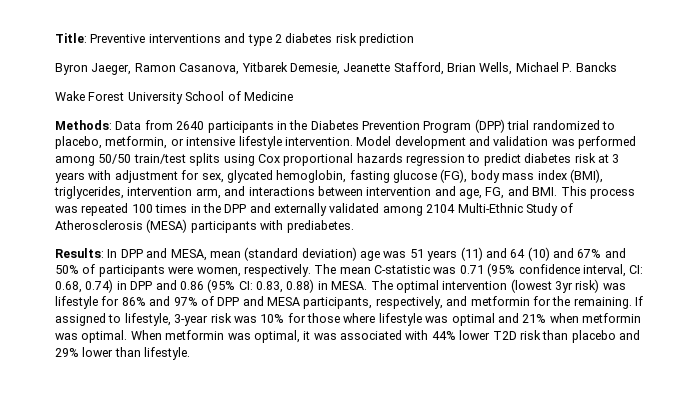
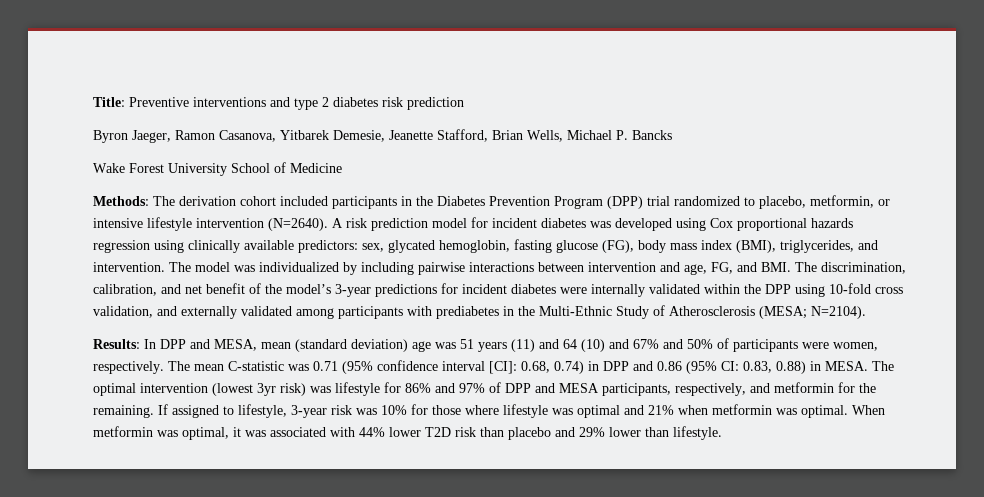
[115,120,205,130] Data from 2640 -> [153,196,328,206] The derivation cohort included
[284,136,637,149] [55,153,221,166] intervention. Model development and validation was performed among 50/50 train/test splits -> [196,217,672,231] intervention (N=2640). A risk prediction model for incident diabetes was developed
[467,153,620,166] [55,170,200,183] to predict diabetes risk at 3 years with adjustment for -> [154,240,358,253] using clinically available predictors:
[127,186,246,199] intervention arm, and -> [858,240,878,250] [93,262,465,275] and intervention. The model was individualized by including pairwise
[560,186,635,199] [55,203,574,216] [55,219,354,233] This process was repeated 100 times in the DPP and externally validated among 2104 Multi-Ethnic Study of Atherosclerosis (MESA) participants with prediabetes. -> [795,262,906,274] [93,283,903,297] [93,305,866,319] The discrimination, calibration, and net benefit of the model’s 3-year predictions for incident diabetes were internally validated within the DPP using 10-fold cross validation, and externally validated among participants with prediabetes in the Multi-Ethnic Study of Atherosclerosis (MESA; N=2104).
[582,264,644,277] interval, CI: -> [442,361,517,374] interval [CI]:

